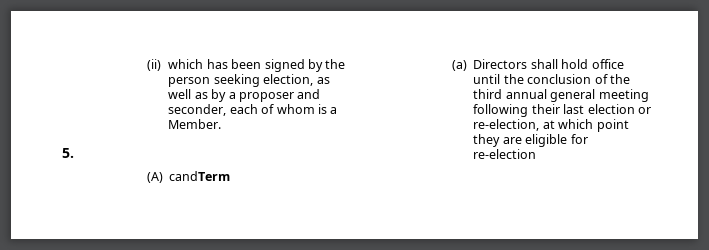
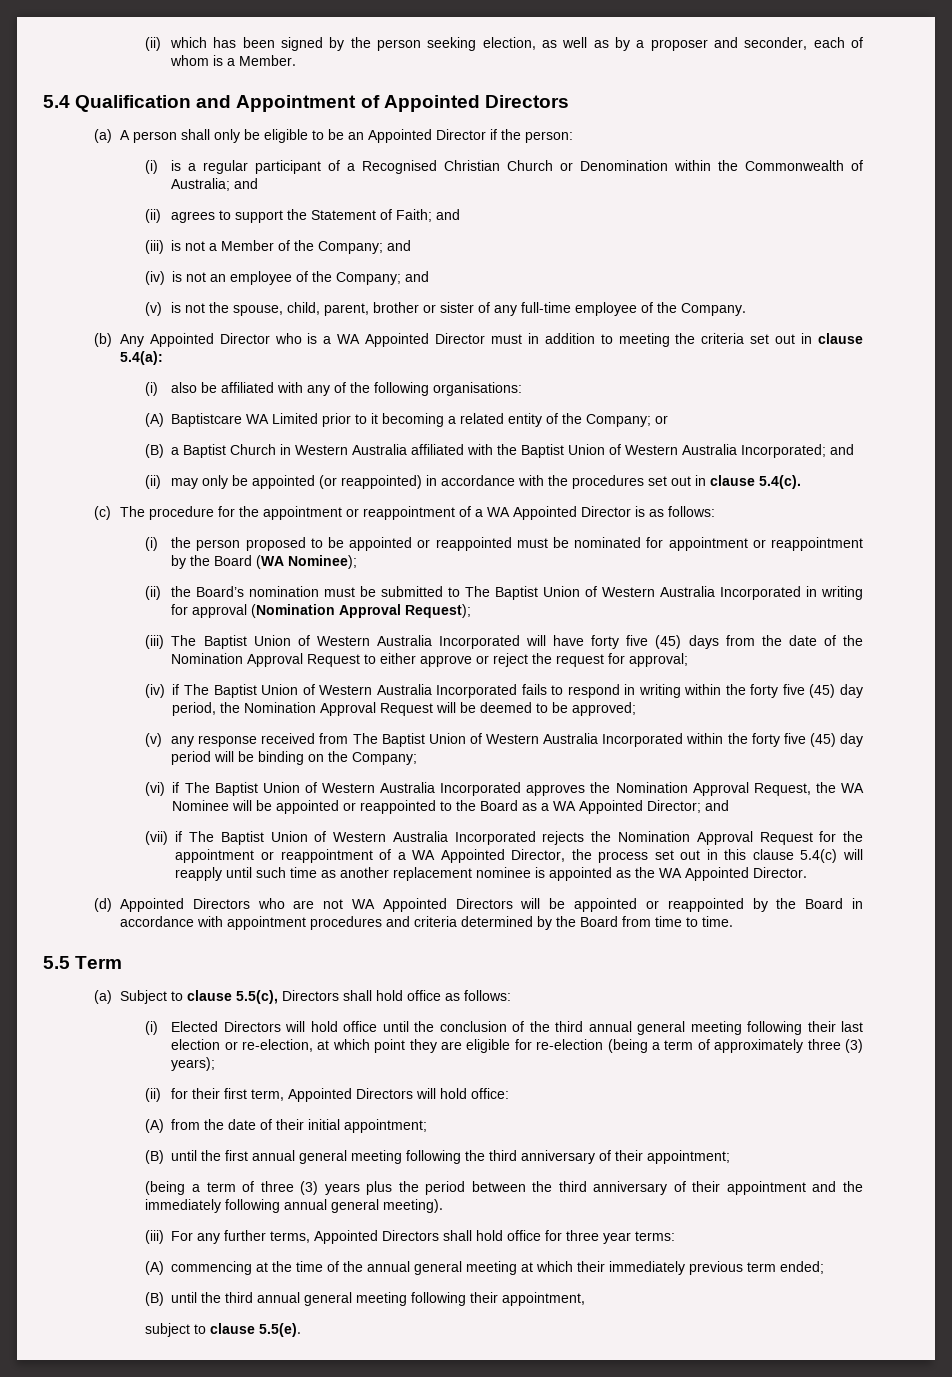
[62,148,74,158] [147,171,231,183] [452,59,558,71] 5. // (A) candTerm // (a) Directors shall -> [43,95,569,112] [94,129,573,143] [145,160,863,174] [171,178,259,191] [145,209,461,223] [145,240,412,254] [145,271,430,285] [145,302,747,316] [94,333,864,347] [119,351,163,365] [145,382,523,396] [145,413,669,427] [145,444,855,458] [145,475,802,489] [94,506,715,520] [145,537,863,551] [171,555,358,569] [145,586,863,600] [171,604,472,618] [145,635,864,649] [171,653,689,667] [145,684,863,698] [172,702,637,716] [145,733,864,747] [171,751,418,765] [145,782,865,796] [172,800,730,814] [145,831,863,845] [175,849,863,863] [175,867,808,881] [94,898,864,912] [119,916,733,930] [43,956,123,969] [94,990,511,1004] [145,1021,306,1035] 5.4 Qualification and Appointment of Appointed Directors // (a) A person shall only be eligible to be an Appointed Director if the person: // (i) is a regular participant of a Recognised Christian Church or Denomination within the Commonwealth of Australia; and // (ii) agrees to support the Statement of Faith; and // (iii) is not a Member of the Company; and // (iv) is not an employee of the Company; and // (v) is not the spouse, child, parent, brother or sister of any full-time employee of the Company. // (b) Any Appointed Director who is a WA Appointed Director must in addition to meeting the criteria set out in clause 5.4(a): // (i) also be affiliated with any of the following organisations: // (A) Baptistcare WA Limited prior to it becoming a related entity of the Company; or // (B) a Baptist Church in Western Australia affiliated with the Baptist Union of Western Australia Incorporated; and // (ii) may only be appointed (or reappointed) in accordance with the procedures set out in clause 5.4(c). // (c) The procedure for the appointment or reappointment of a WA Appointed Director is as follows: // (i) the person proposed to be appointed or reappointed must be nominated for appointment or reappointment by the Board (WA Nominee); // (ii) the Board’s nomination must be submitted to The Baptist Union of Western Australia Incorporated in writing for approval (Nomination Approval Request); // (iii) The Baptist Union of Western Australia Incorporated will have forty five (45) days from the date of the Nomination Approval Request to either approve or reject the request for approval; // (iv) if The Baptist Union of Western Australia Incorporated fails to respond in writing within the forty five (45) day period, the Nomination Approval Request will be deemed to be approved; // (v) any response received from The Baptist Union of Western Australia Incorporated within the forty five (45) day period will be binding on the Company; // (vi) if The Baptist Union of Western Australia Incorporated approves the Nomination Approval Request, the WA Nominee will be appointed or reappointed to the Board as a WA Appointed Director; and // (vii) if The Baptist Union of Western Australia Incorporated rejects the Nomination Approval Request for the appointment or reappointment of a WA Appointed Director, the process set out in this clause 5.4(c) will reapply until such time as another replacement nominee is appointed as the WA Appointed Director. // (d) Appointed Directors who are not WA Appointed Directors will be appointed or reappointed by the Board in accordance with appointment procedures and criteria determined by the Board from time to time. // 5.5 Term // (a) Subject to clause 5.5(c), Directors shall hold office as follows: // (i) Elected Directors will
(537, 154) none -> [607,1039,864,1053] [171,1057,216,1071] [145,1088,510,1102] [145,1119,428,1133] [145,1150,731,1164] [145,1181,863,1195] [145,1199,444,1213] [145,1230,676,1244] [145,1261,825,1275] [145,1292,586,1306] [145,1323,302,1337] (being a term of approximately three (3) years); // (ii) for their first term, Appointed Directors will hold office: // (A) from the date of their initial appointment; // (B) until the first annual general meeting following the third anniversary of their appointment; // (being a term of three (3) years plus the period between the third anniversary of their appointment and the immediately following annual general meeting). // (iii) For any further terms, Appointed Directors shall hold office for three year terms: // (A) commencing at the time of the annual general meeting at which their immediately previous term ended; // (B) until the third annual general meeting following their appointment, // subject to clause 5.5(e).

